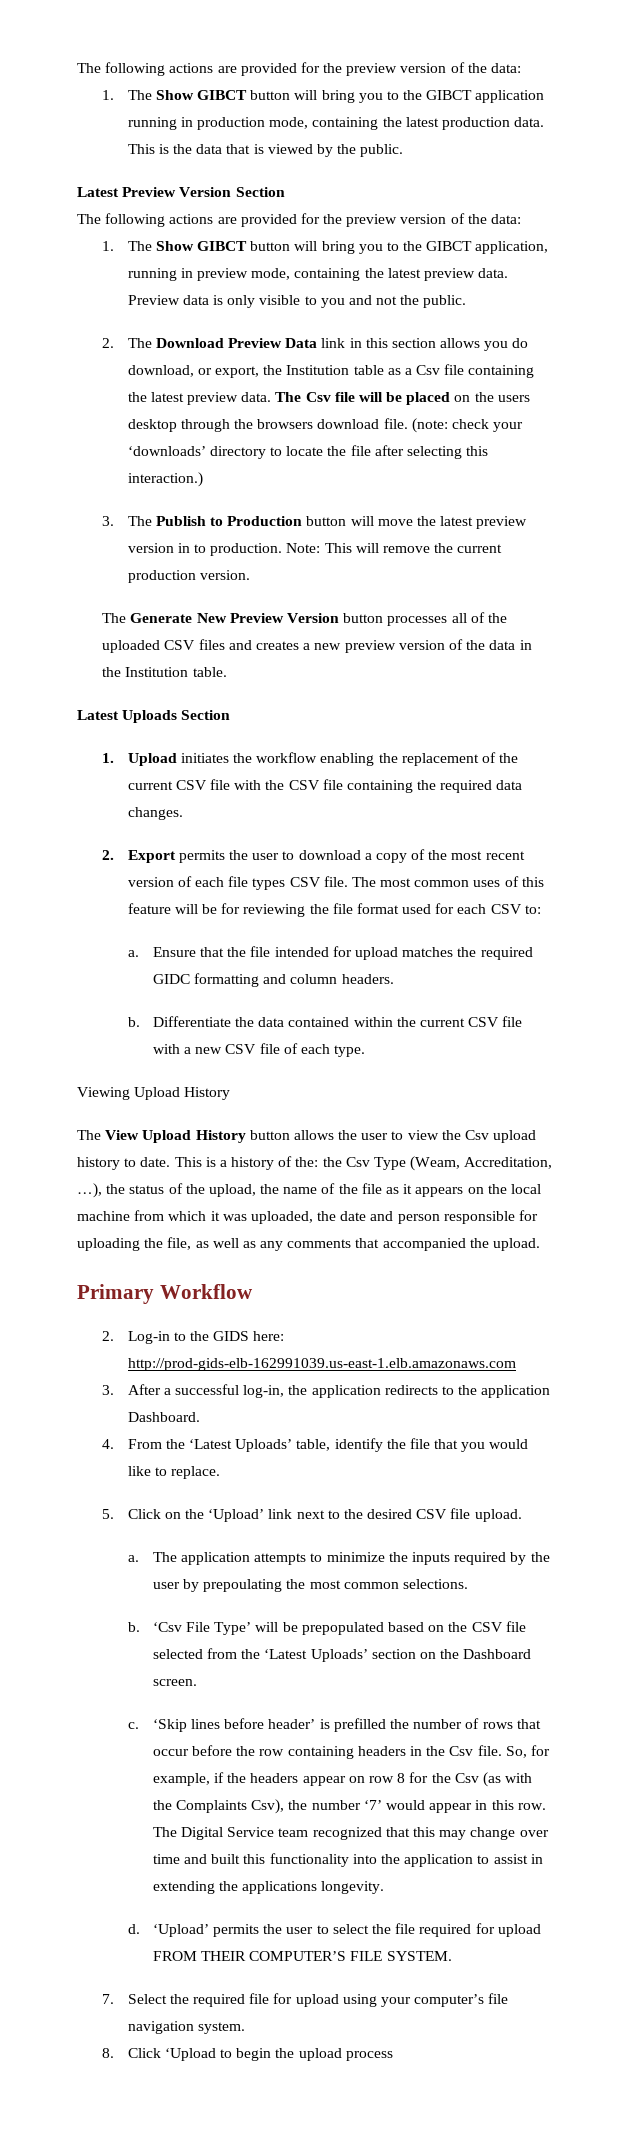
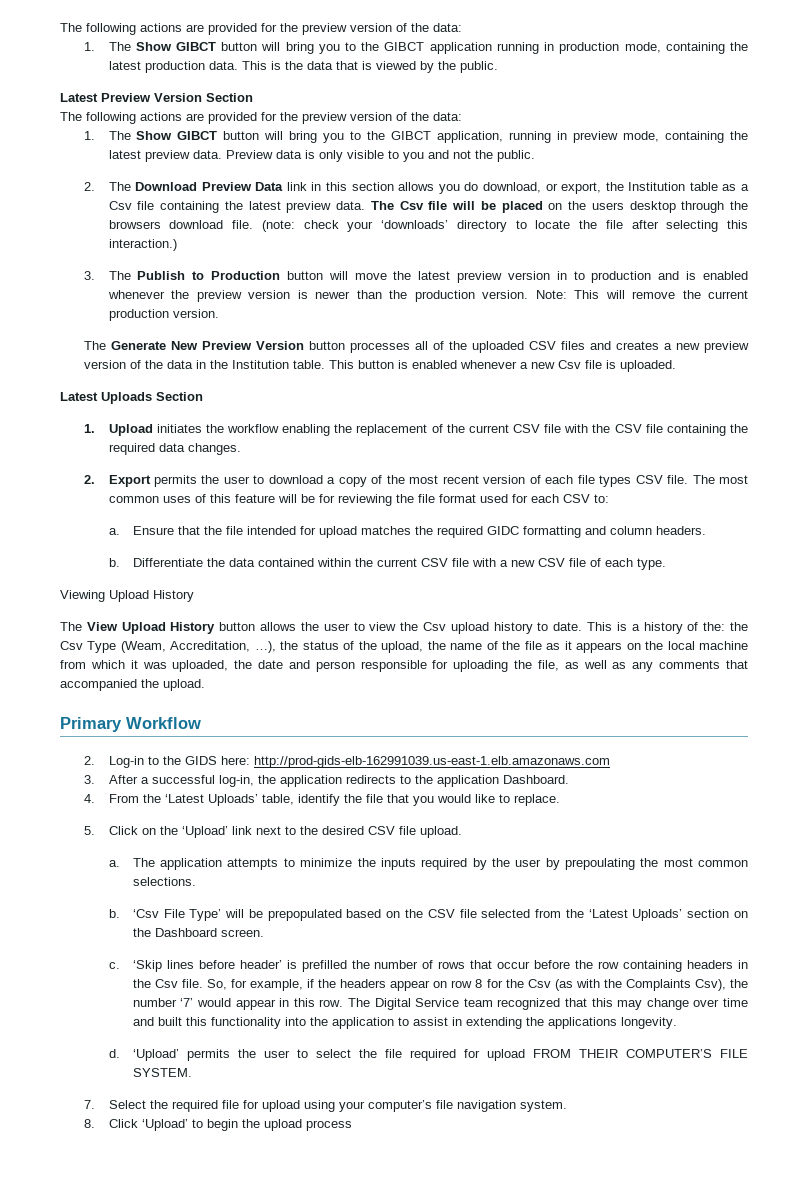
[210,543,283,556] production. -> [591,271,749,283] [107,290,529,302] production and is enabled whenever the preview version is newer than the production version.
(227, 672) none -> [329,360,677,372] This button is enabled whenever a new Csv file is uploaded.
[164,2048,216,2061] ‘Upload -> [141,1119,188,1131] ‘Upload’

